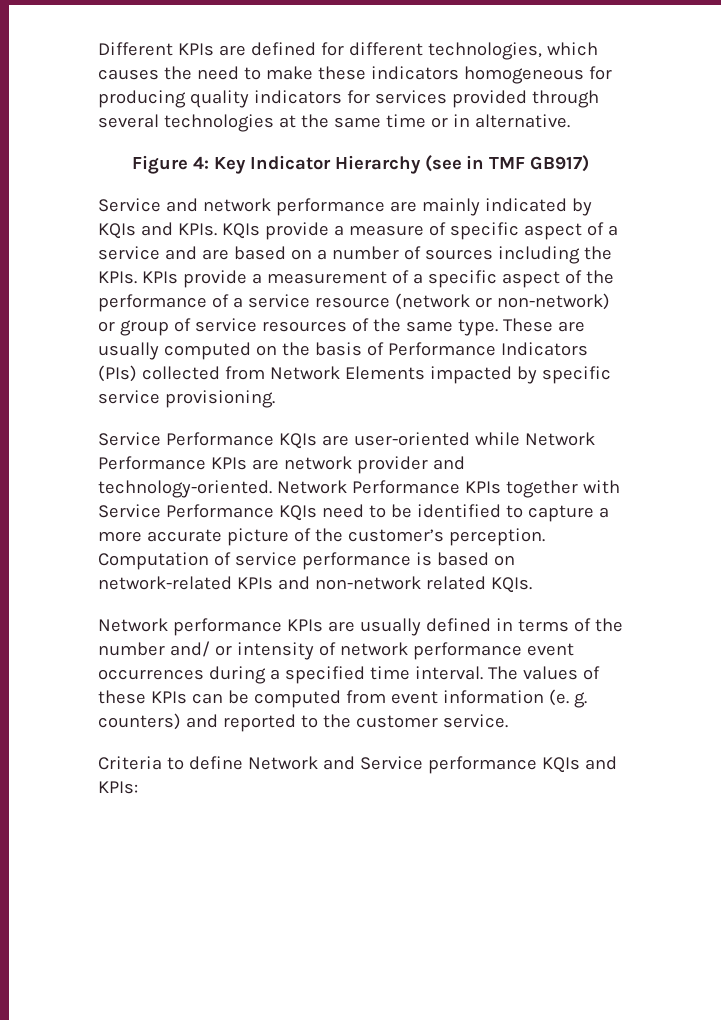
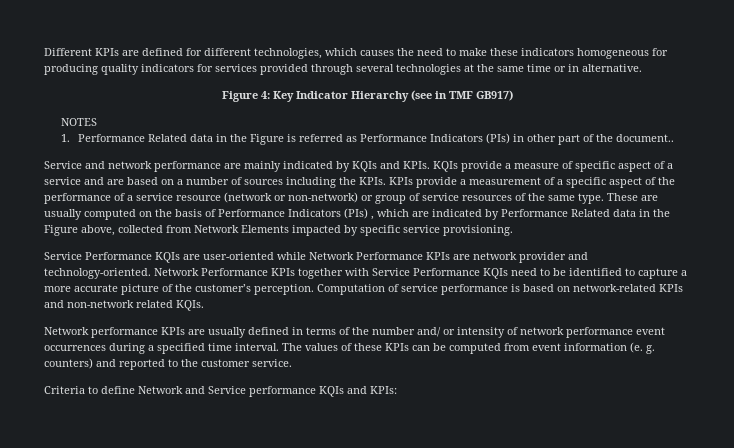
(590, 163) none -> [61,118,98,126] [61,133,675,145] // NOTES // 1. Performance Related data in the Figure is referred as Performance Indicators (PIs) in other part of the document..
(137, 373) none -> [371,209,670,220] [44,225,115,236] , which are indicated by Performance Related data in the Figure above,

